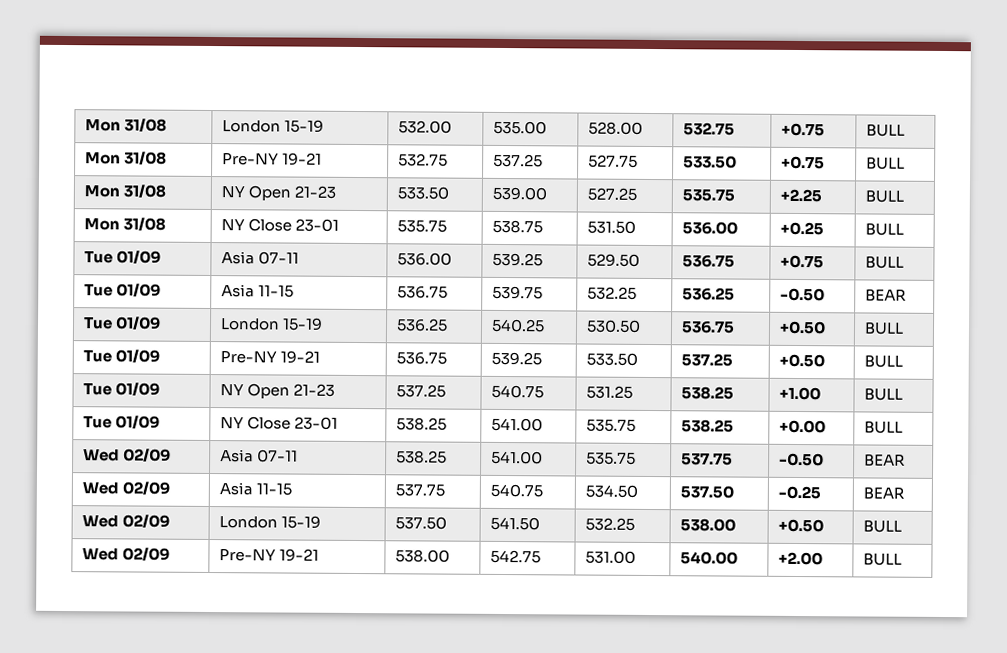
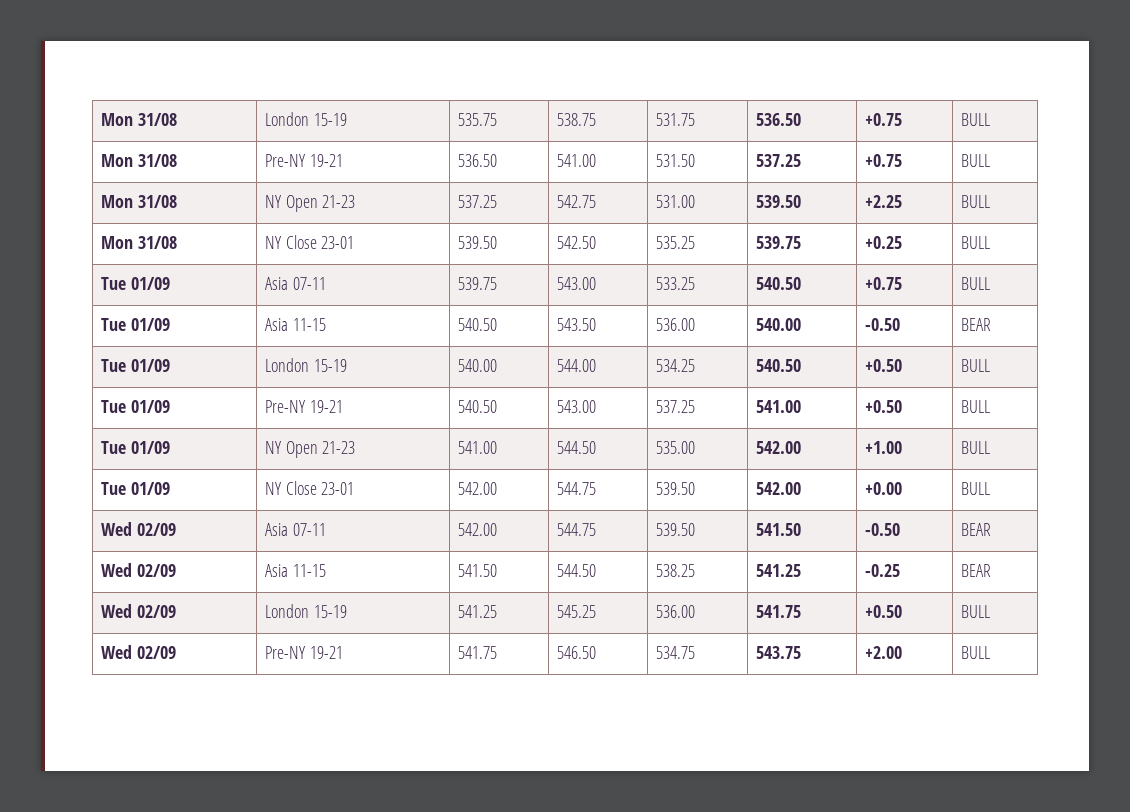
[397,120,452,134] [492,120,547,135] [587,121,643,135] [682,122,735,136] 532.00 | 535.00 | 528.00 | 532.75 -> [458,113,498,126] [557,113,597,126] [656,113,696,126] [756,113,802,126] 535.75 | 538.75 | 531.75 | 536.50
[397,153,448,167] [492,153,543,168] [587,154,638,168] [682,155,737,169] 532.75 | 537.25 | 527.75 | 533.50 -> [458,154,498,167] [557,154,597,167] [656,154,696,167] [756,154,802,167] 536.50 | 541.00 | 531.50 | 537.25
[396,186,449,200] [491,186,547,201] [586,187,637,201] [681,189,735,202] 533.50 | 539.00 | 527.25 | 535.75 -> [458,195,498,208] [557,195,597,208] [656,195,696,208] [756,195,802,208] 537.25 | 542.75 | 531.00 | 539.50
[396,220,447,233] [491,219,543,234] [586,220,636,234] [681,221,738,235] 535.75 | 538.75 | 531.50 | 536.00 -> [458,236,498,249] [557,236,597,249] [656,236,696,249] [756,236,802,249] 539.50 | 542.50 | 535.25 | 539.75
[396,252,452,266] [491,252,543,267] [586,253,640,267] [681,254,735,268] 536.00 | 539.25 | 529.50 | 536.75 -> [458,277,498,290] [557,277,597,290] [656,277,696,290] [756,277,802,290] 539.75 | 543.00 | 533.25 | 540.50
[396,285,448,299] [491,285,543,300] [586,286,637,300] [681,287,735,301] 536.75 | 539.75 | 532.25 | 536.25 -> [458,318,498,331] [557,318,597,331] [656,318,696,331] [756,318,802,331] 540.50 | 543.50 | 536.00 | 540.00
[395,318,448,332] [490,318,545,333] [585,319,641,333] [680,320,735,334] 536.25 | 540.25 | 530.50 | 536.75 -> [458,359,498,372] [557,359,597,372] [656,359,696,372] [756,359,802,372] 540.00 | 544.00 | 534.25 | 540.50
[395,351,447,365] [490,351,542,366] [585,352,638,366] [680,353,733,367] 536.75 | 539.25 | 533.50 | 537.25 -> [458,400,498,413] [557,400,597,413] [656,400,696,413] [756,400,802,413] 540.50 | 543.00 | 537.25 | 541.00
[395,384,446,398] [490,384,544,399] [585,385,633,399] [680,386,734,400] 537.25 | 540.75 | 531.25 | 538.25 -> [458,441,498,454] [557,441,597,454] [656,441,696,454] [756,441,802,454] 541.00 | 544.50 | 535.00 | 542.00
[395,417,447,431] [490,417,543,432] [585,419,636,432] [680,419,734,433] 538.25 | 541.00 | 535.75 | 538.25 -> [458,482,498,495] [557,482,597,495] [656,482,696,495] [756,482,802,495] 542.00 | 544.75 | 539.50 | 542.00
[395,450,447,464] [490,450,543,465] [585,452,636,465] [680,453,733,466] 538.25 | 541.00 | 535.75 | 537.75 -> [458,523,498,536] [557,523,597,536] [656,523,696,536] [756,523,802,536] 542.00 | 544.75 | 539.50 | 541.50
[394,484,445,497] [489,483,543,498] [584,484,638,498] [679,485,734,499] 537.75 | 540.75 | 534.50 | 537.50 -> [458,564,498,577] [557,564,597,577] [656,564,696,577] [756,564,802,577] 541.50 | 544.50 | 538.25 | 541.25
[394,516,447,530] [489,516,540,531] [584,517,635,531] [679,518,736,532] 537.50 | 541.50 | 532.25 | 538.00 -> [458,605,498,618] [557,605,597,618] [656,605,696,618] [756,605,802,618] 541.25 | 545.25 | 536.00 | 541.75
[394,549,450,563] [489,549,541,564] [584,550,636,564] [679,551,738,565] 538.00 | 542.75 | 531.00 | 540.00 -> [458,646,498,659] [557,646,597,659] [656,646,696,659] [756,646,802,659] 541.75 | 546.50 | 534.75 | 543.75

